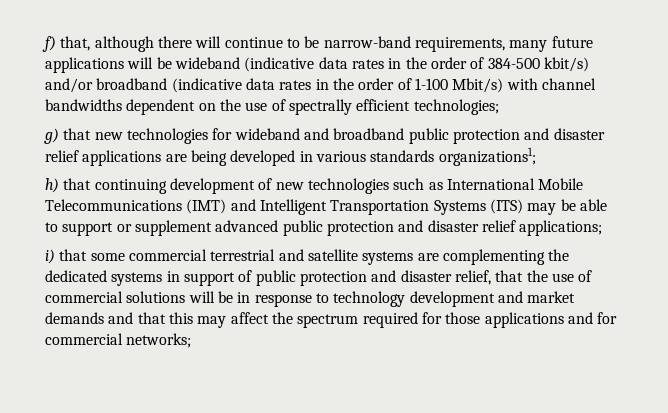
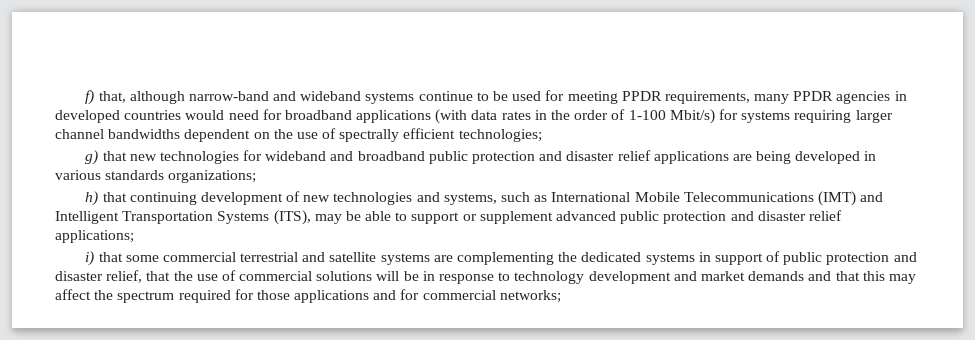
[157,36,593,52] [45,57,589,73] [45,78,242,93] there will continue to be narrow-band requirements, many future applications will be wideband (indicative data rates in the order of 384-500 kbit/s) and/or broadband (indicative -> [188,90,907,104] [55,109,468,124] narrow-band and wideband systems continue to be used for meeting PPDR requirements, many PPDR agencies in developed countries would need for broadband applications (with
[506,78,538,90] with -> [718,109,893,123] for systems requiring larger
[438,147,536,166] organizations1; -> [168,170,257,183] organizations;
(389, 186) none -> [416,192,497,205] and systems,
[489,199,523,214] (ITS) -> [273,210,311,225] (ITS),

